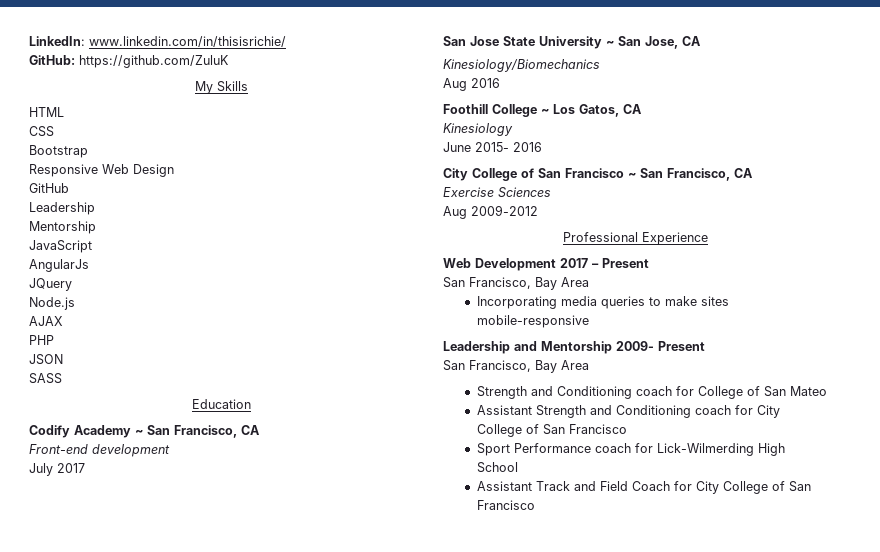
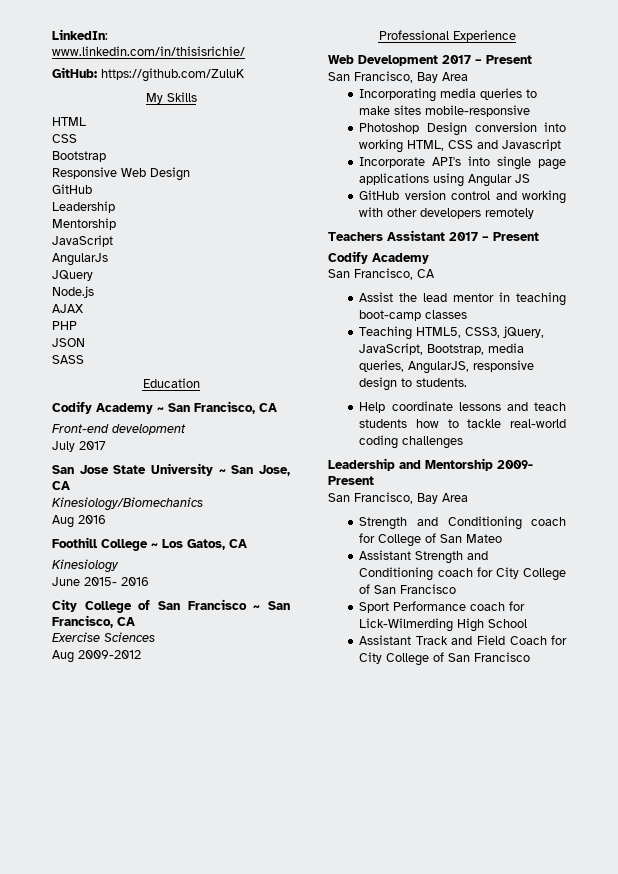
(589, 321) none -> [359,122,566,136] [359,139,562,153] [359,156,566,170] [359,173,531,187] [359,190,566,204] [359,207,535,219] [328,230,539,241] [328,251,429,264] [328,268,435,280] [359,292,566,306] [359,310,468,321] [359,326,545,340] [359,343,525,355] [359,360,535,374] [359,377,468,391] [359,401,566,413] [359,419,566,428] [359,435,464,449] // Photoshop Design conversion into working HTML, CSS and Javascript // Incorporate API's into single page applications using Angular JS // GitHub version control and working with other developers remotely // Teachers Assistant 2017 – Present // Codify Academy // San Francisco, CA // Assist the lead mentor in teaching boot-camp classes // Teaching HTML5, CSS3, jQuery, JavaScript, Bootstrap, media queries, AngularJS, responsive design to students. // Help coordinate lessons and teach students how to tackle real-world coding challenges

